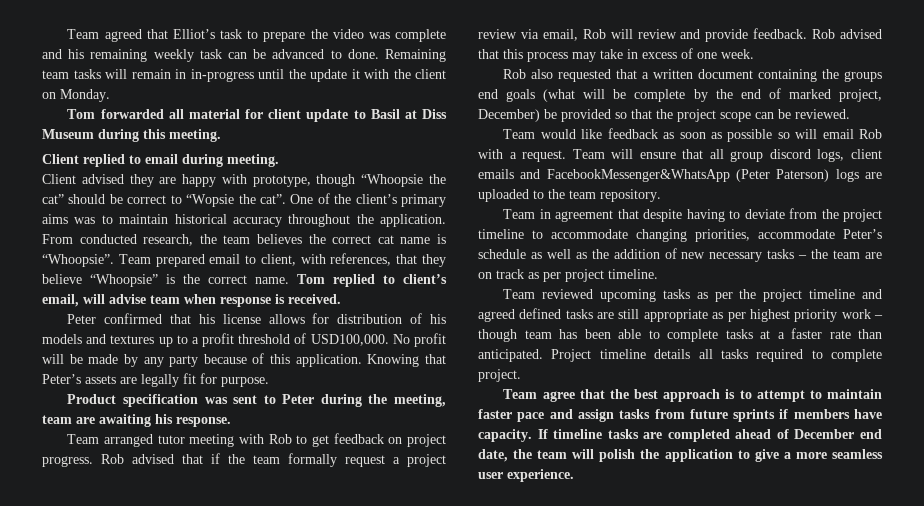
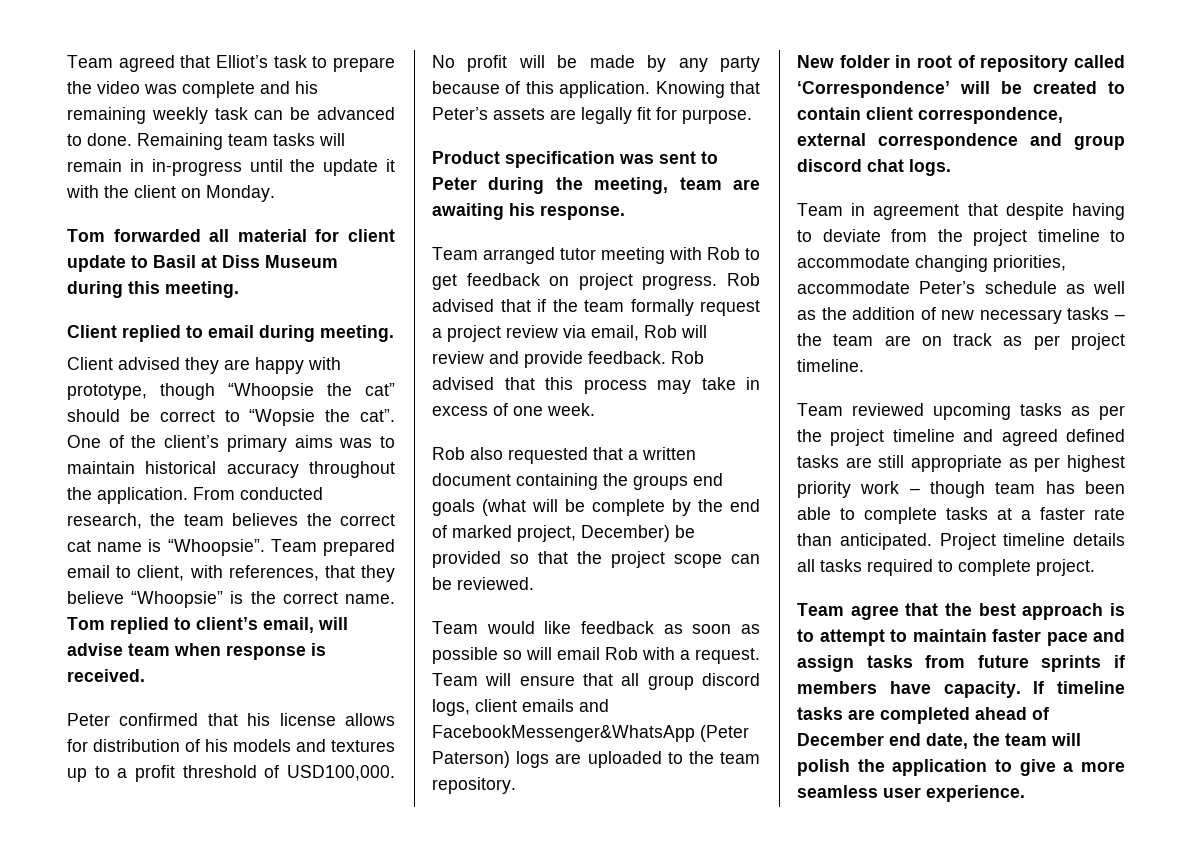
(661, 195) none -> [797,55,1125,72] [797,81,1125,98] [797,107,1063,124] [797,133,1125,150] [797,159,951,176] // New folder in root of repository called ‘Correspondence’ will be created to contain client correspondence, external correspondence and group discord chat logs.

